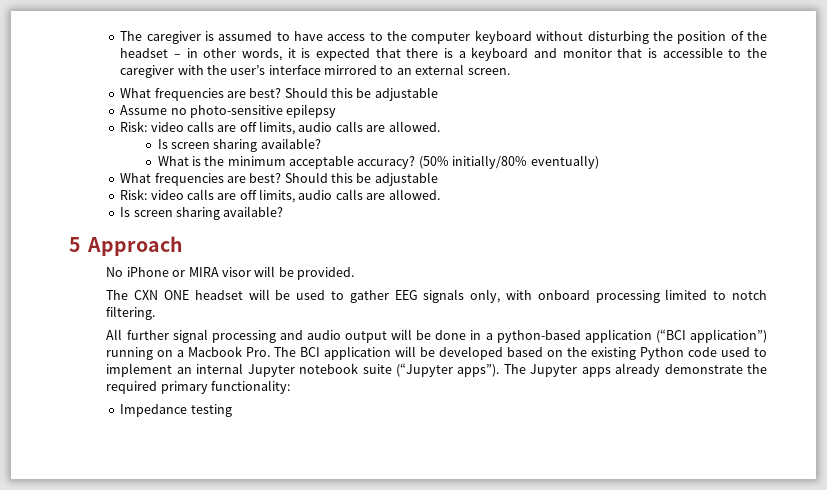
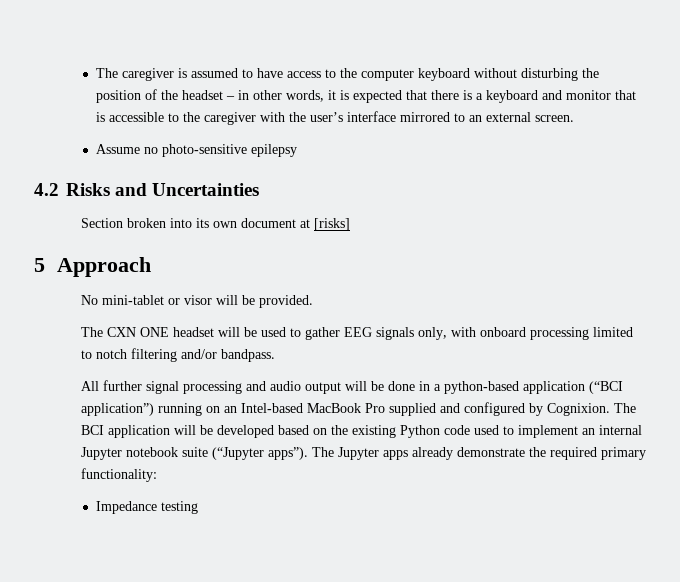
[120,87,438,101] [120,104,337,118] [120,121,440,135] [157,138,321,152] [157,155,599,169] [120,172,438,186] [120,189,440,203] [120,206,284,220] What frequencies are best? Should this be adjustable // Assume no photo-sensitive epilepsy // Risk: video calls are off limits, audio calls are allowed. // Is screen sharing available? // What is the minimum acceptable accuracy? (50% initially/80% eventually) // What frequencies are best? Should this be adjustable // Risk: video calls are off limits, audio calls are allowed. // Is screen sharing available? -> [95,144,297,157] [34,183,260,196] [80,218,350,231] Assume no photo-sensitive epilepsy // 4.2 Risks and Uncertainties // Section broken into its own document at [risks]
[126,267,219,277] iPhone or MIRA -> [101,295,180,305] mini-tablet or
[106,306,156,320] filtering. -> [130,348,275,362] filtering and/or bandpass.
[177,346,271,357] a Macbook Pro. -> [223,402,610,416] an Intel-based MacBook Pro supplied and configured by Cognixion.

